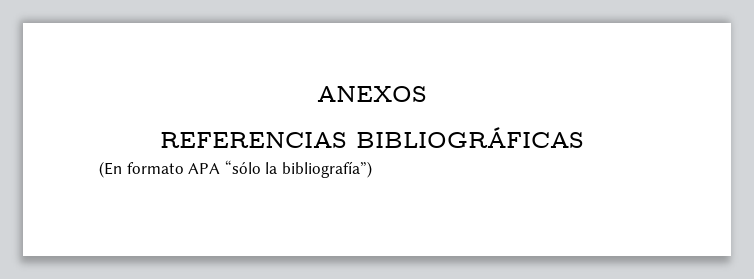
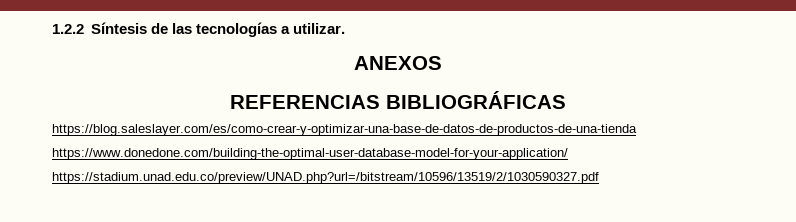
[317,86,427,102] [160,127,584,148] [99,160,372,178] ANEXOS // REFERENCIAS BIBLIOGRÁFICAS // (En formato APA “sólo la bibliografía”) -> [52,22,345,37] [354,56,442,70] [230,91,566,109] [52,124,637,136] [52,148,568,160] [52,172,599,184] 1.2.2 Síntesis de las tecnologías a utilizar. // ANEXOS // REFERENCIAS BIBLIOGRÁFICAS // https://blog.saleslayer.com/es/como-crear-y-optimizar-una-base-de-datos-de-productos-de-una-tienda // https://www.donedone.com/building-the-optimal-user-database-model-for-your-application/ // https://stadium.unad.edu.co/preview/UNAD.php?url=/bitstream/10596/13519/2/1030590327.pdf

